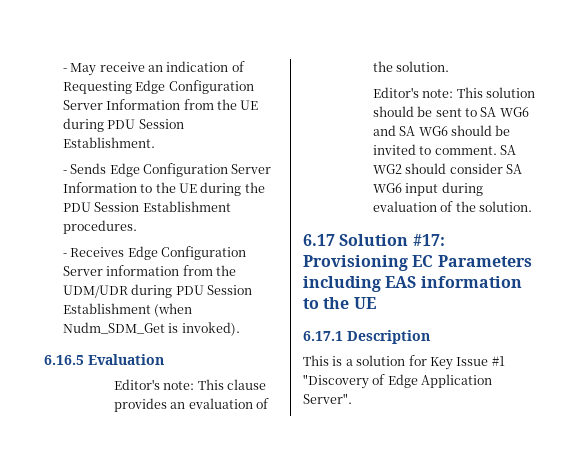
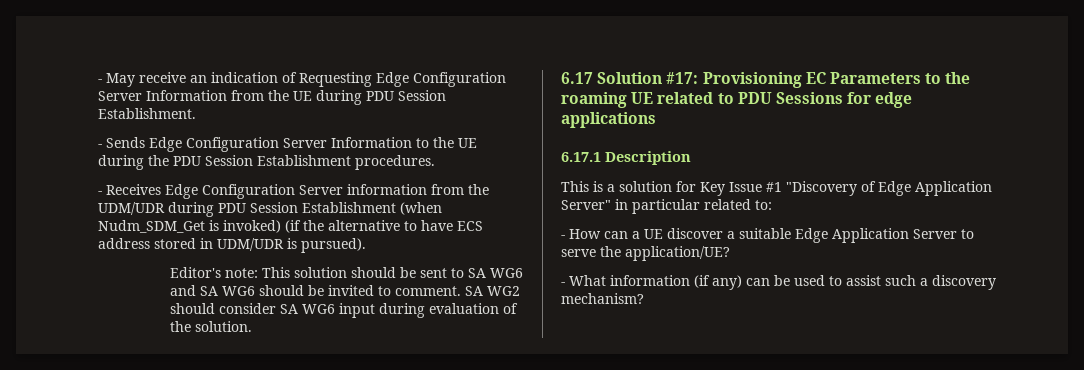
[181,322,240,336] [44,354,164,365] [113,379,267,390] [113,398,270,412] [372,61,450,72] invoked). // 6.16.5 Evaluation // Editor's note: This clause provides an evaluation of the solution. -> [222,220,483,233] [97,238,366,253] invoked) (if the alternative to have ECS address stored in UDM/UDR is pursued).
[303,276,522,292] [303,297,376,309] including EAS information to the UE -> [925,72,971,84] [561,92,913,108] [561,112,656,128] to the roaming UE related to PDU Sessions for edge applications
[303,393,352,404] Server". -> [561,199,772,214] [561,228,974,243] [561,246,730,261] [561,275,996,290] [561,293,644,304] Server" in particular related to: // - How can a UE discover a suitable Edge Application Server to serve the application/UE? // - What information (if any) can be used to assist such a discovery mechanism?

